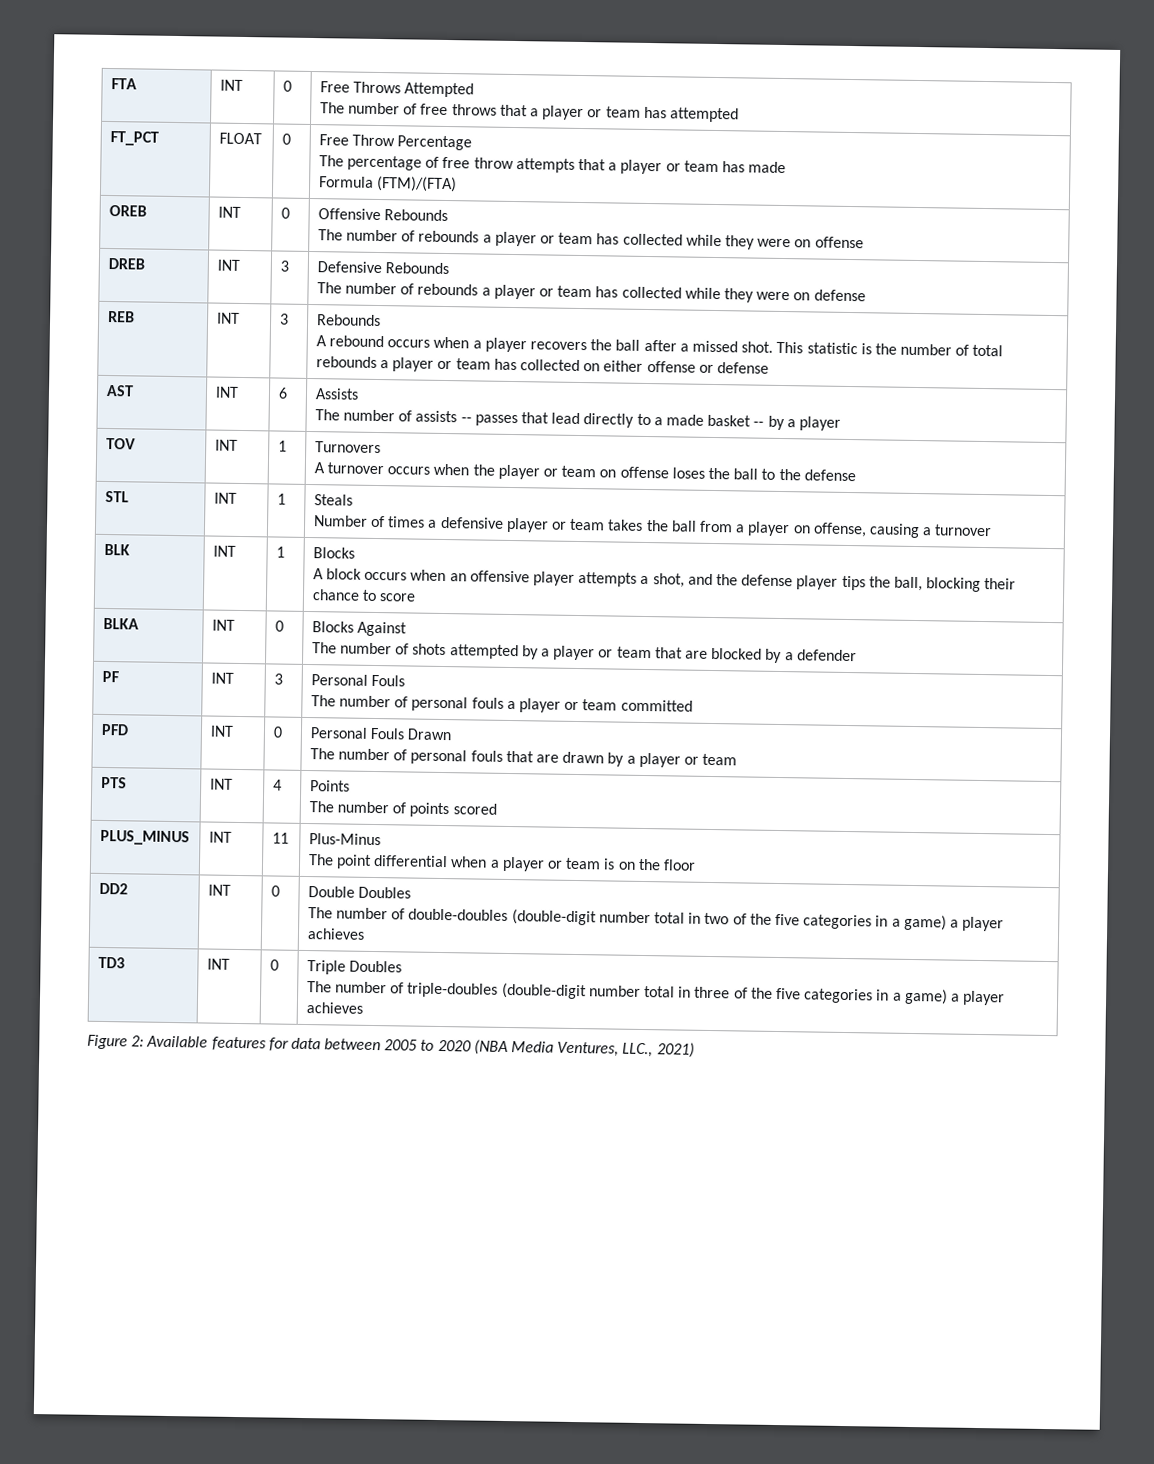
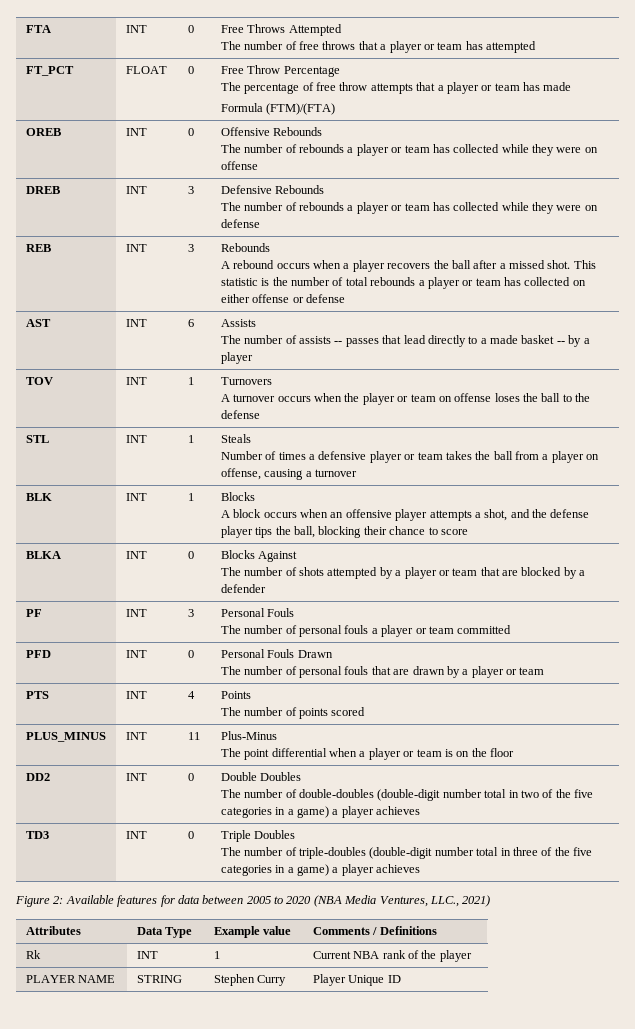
(695, 1050) none -> [25,926,81,935] [136,927,193,938] [213,926,292,938] [312,926,437,935] [25,950,41,959] [136,951,158,959] [213,951,220,959] [312,950,472,962] [25,975,116,983] [136,975,182,983] [213,974,287,986] [312,974,401,986] // Attributes | Data Type | Example value | Comments / Definitions // Rk | INT | 1 | Current NBA rank of the player // PLAYER NAME | STRING | Stephen Curry | Player Unique ID

